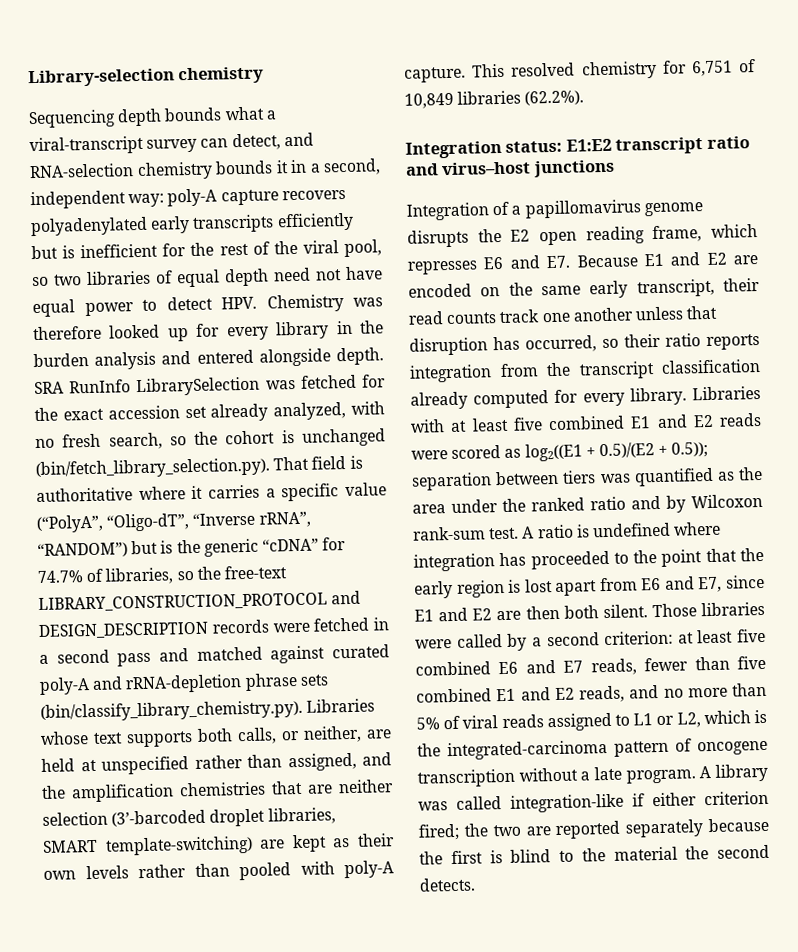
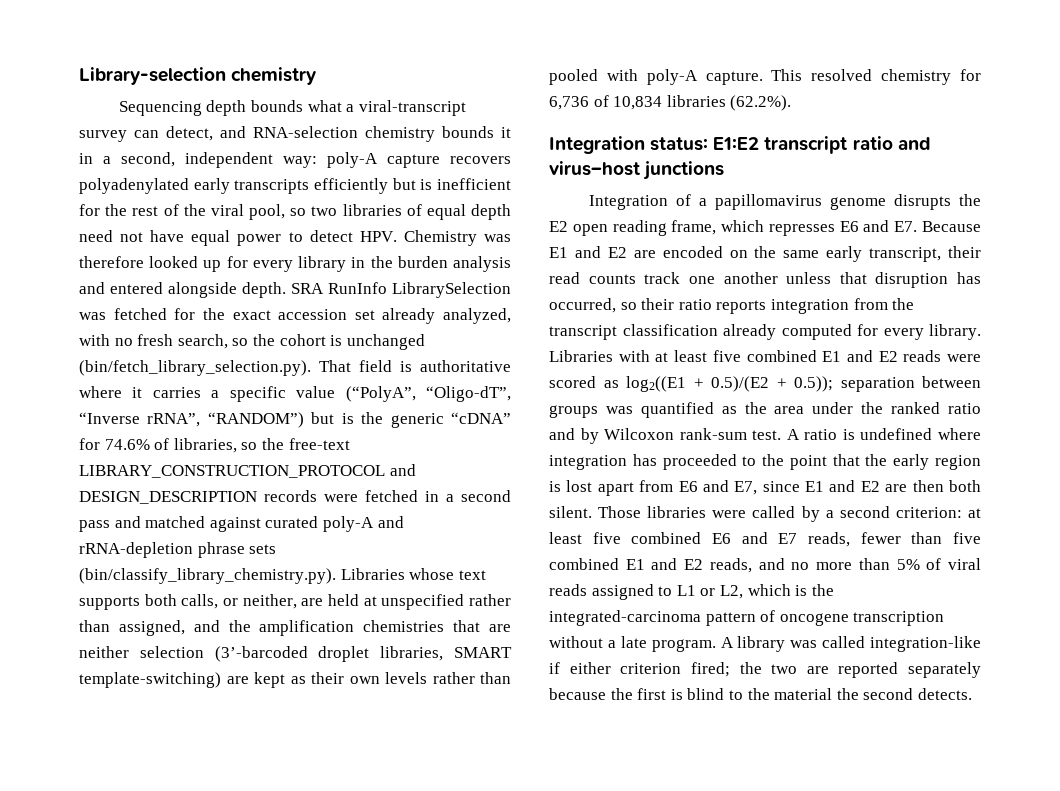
[37,570,83,584] 74.7% -> [104,439,150,450] 74.6%
[691,59,756,77] [404,92,454,109] 6,751 of 10,849 -> [549,95,663,110] 6,736 of 10,834
[562,470,597,484] tiers -> [549,405,598,418] groups

